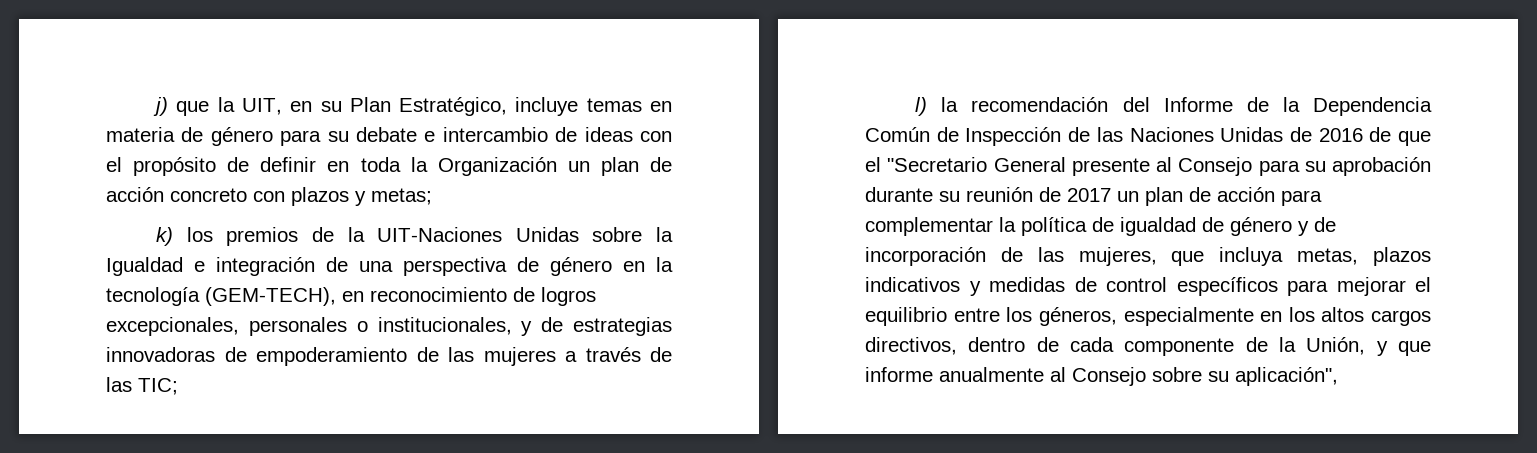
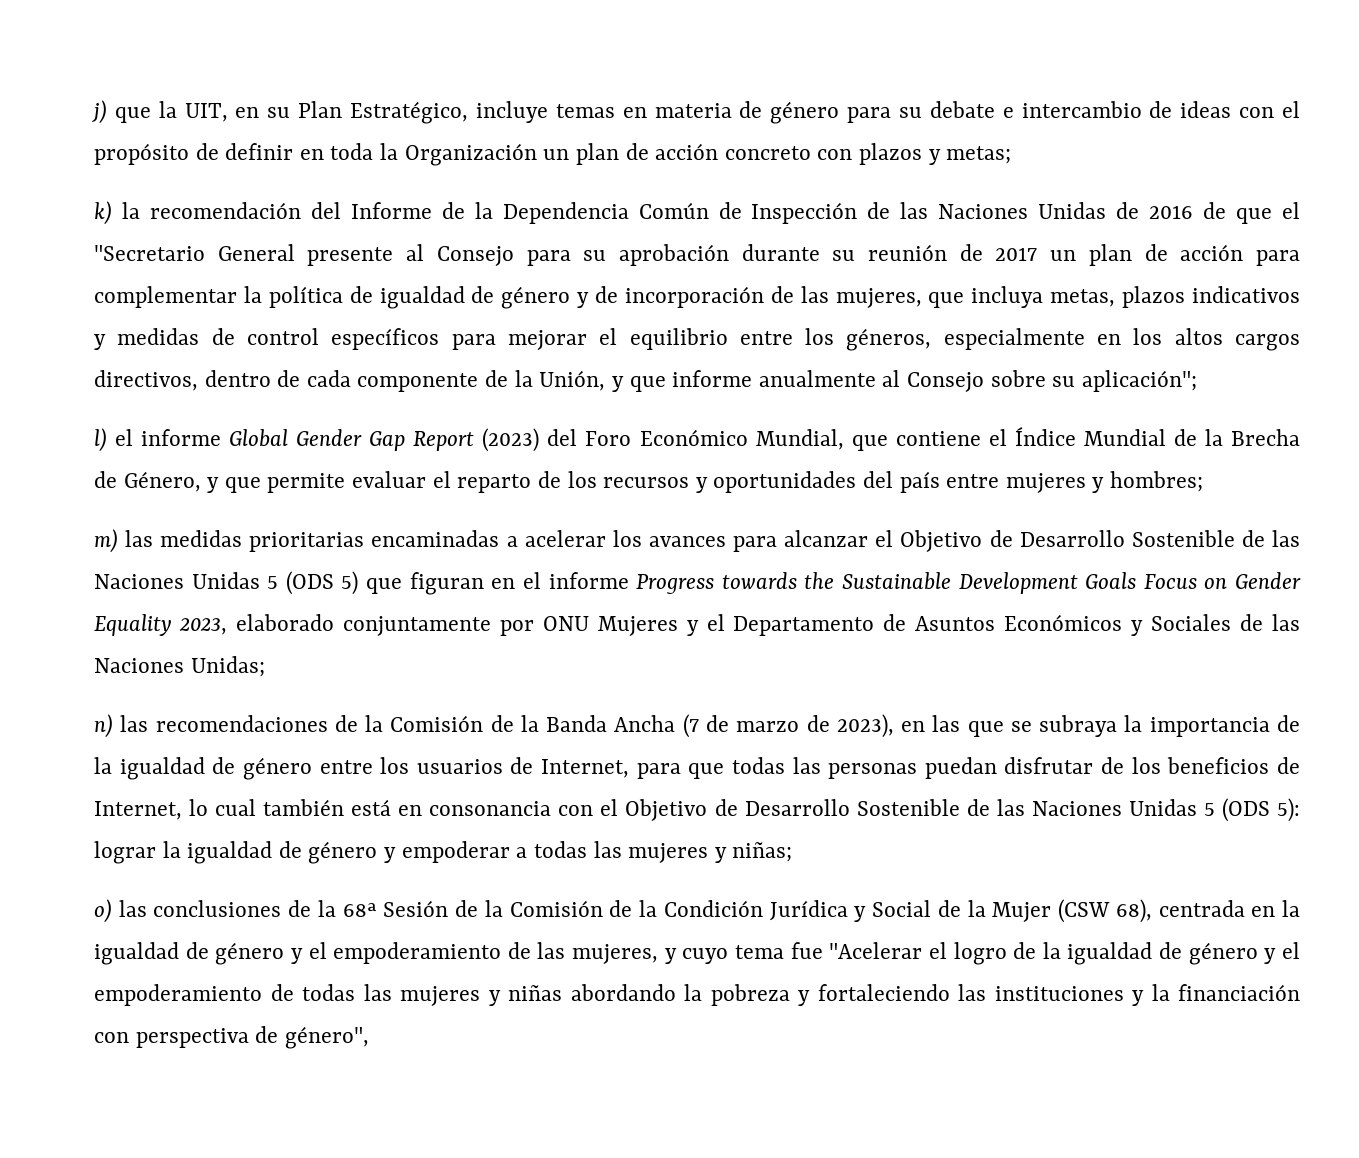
[186,227,673,246] [106,257,673,276] [106,287,596,306] [106,317,672,336] [106,347,672,366] [106,377,178,395] [915,97,928,116] los premios de la UIT-Naciones Unidas sobre la Igualdad e integración de una perspectiva de género en la tecnología (GEM-TECH), en reconocimiento de logros excepcionales, personales o institucionales, y de estrategias innovadoras de empoderamiento de las mujeres a través de las TIC; // l) -> (112, 213) none
[1235,367,1338,386] aplicación", -> [1081,370,1197,392] [94,427,1301,452] [94,471,1204,493] [94,529,1300,553] [94,571,1301,595] [94,614,1300,636] [94,656,265,677] [94,714,1300,738] [94,757,1300,780] [94,798,1300,822] [94,841,793,864] [94,899,1300,923] [94,942,1301,965] [94,984,1300,1006] [94,1026,369,1049] aplicación"; // l) el informe Global Gender Gap Report (2023) del Foro Económico Mundial, que contiene el Índice Mundial de la Brecha de Género, y que permite evaluar el reparto de los recursos y oportunidades del país entre mujeres y hombres; // m) las medidas prioritarias encaminadas a acelerar los avances para alcanzar el Objetivo de Desarrollo Sostenible de las Naciones Unidas 5 (ODS 5) que figuran en el informe Progress towards the Sustainable Development Goals Focus on Gender Equality 2023, elaborado conjuntamente por ONU Mujeres y el Departamento de Asuntos Económicos y Sociales de las Naciones Unidas; // n) las recomendaciones de la Comisión de la Banda Ancha (7 de marzo de 2023), en las que se subraya la importancia de la igualdad de género entre los usuarios de Internet, para que todas las personas puedan disfrutar de los beneficios de Internet, lo cual también está en consonancia con el Objetivo de Desarrollo Sostenible de las Naciones Unidas 5 (ODS 5): lograr la igualdad de género y empoderar a todas las mujeres y niñas; // o) las conclusiones de la 68ª Sesión de la Comisión de la Condición Jurídica y Social de la Mujer (CSW 68), centrada en la igualdad de género y el empoderamiento de las mujeres, y cuyo tema fue "Acelerar el logro de la igualdad de género y el empoderamiento de todas las mujeres y niñas abordando la pobreza y fortaleciendo las instituciones y la financiación con perspectiva de género",

